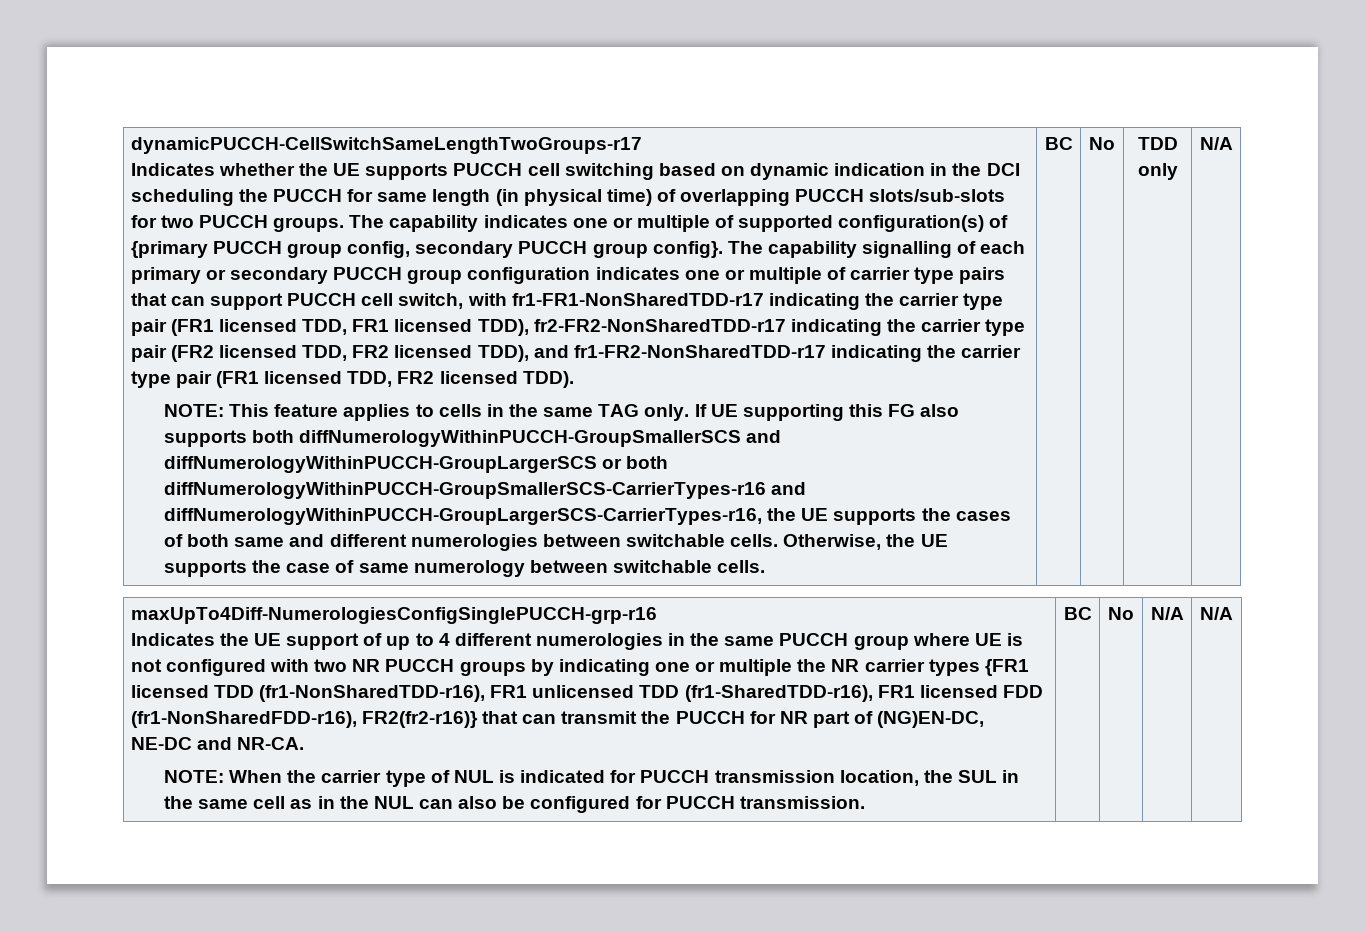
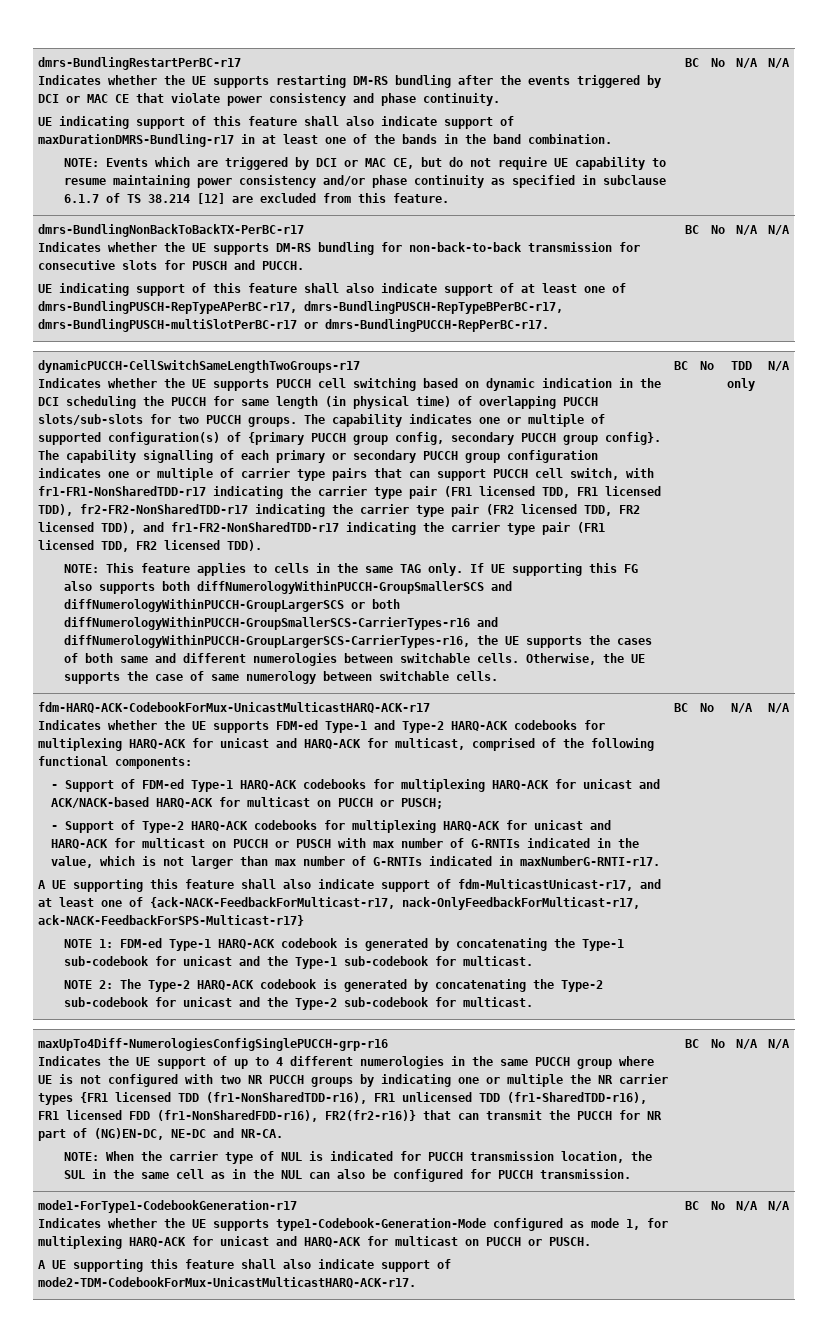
(130, 145) none -> [38,57,242,70] [38,75,662,88] [38,93,501,106] [38,116,515,129] [38,134,613,147] [63,157,666,170] [63,175,666,188] [63,193,449,204] [685,58,699,67] [710,58,725,67] [736,58,758,68] [768,58,790,68] [38,224,305,237] [38,242,641,255] [38,260,305,270] [38,283,627,296] [38,301,564,314] [38,319,550,332] [685,225,699,234] [710,225,725,234] [736,225,758,235] [768,225,790,235] dmrs-BundlingRestartPerBC-r17 // Indicates whether the UE supports restarting DM-RS bundling after the events triggered by DCI or MAC CE that violate power consistency and phase continuity. // UE indicating support of this feature shall also indicate support of maxDurationDMRS-Bundling-r17 in at least one of the bands in the band combination. // NOTE: Events which are triggered by DCI or MAC CE, but do not require UE capability to resume maintaining power consistency and/or phase continuity as specified in subclause 6.1.7 of TS 38.214 [12] are excluded from this feature. | BC | No | N/A | N/A // dmrs-BundlingNonBackToBackTX-PerBC-r17 // Indicates whether the UE supports DM-RS bundling for non-back-to-back transmission for consecutive slots for PUSCH and PUCCH. // UE indicating support of this feature shall also indicate support of at least one of dmrs-BundlingPUSCH-RepTypeAPerBC-r17, dmrs-BundlingPUSCH-RepTypeBPerBC-r17, dmrs-BundlingPUSCH-multiSlotPerBC-r17 or dmrs-BundlingPUCCH-RepPerBC-r17. | BC | No | N/A | N/A //
(1233, 143) none -> [38,702,431,713] [38,720,606,733] [38,738,655,751] [38,756,193,769] [51,779,661,792] [51,797,444,809] [51,820,612,833] [51,838,640,849] [51,856,661,869] [38,879,662,892] [38,897,641,910] [38,915,305,926] [63,938,624,951] [63,956,533,969] [63,979,603,992] [63,997,533,1010] [674,703,688,712] [699,703,714,712] [730,703,753,713] [768,703,790,713] // fdm-HARQ-ACK-CodebookForMux-UnicastMulticastHARQ-ACK-r17 // Indicates whether the UE supports FDM-ed Type-1 and Type-2 HARQ-ACK codebooks for multiplexing HARQ-ACK for unicast and HARQ-ACK for multicast, comprised of the following functional components: // - Support of FDM-ed Type-1 HARQ-ACK codebooks for multiplexing HARQ-ACK for unicast and ACK/NACK-based HARQ-ACK for multicast on PUCCH or PUSCH; // - Support of Type-2 HARQ-ACK codebooks for multiplexing HARQ-ACK for unicast and HARQ-ACK for multicast on PUCCH or PUSCH with max number of G-RNTIs indicated in the value, which is not larger than max number of G-RNTIs indicated in maxNumberG-RNTI-r17. // A UE supporting this feature shall also indicate support of fdm-MulticastUnicast-r17, and at least one of {ack-NACK-FeedbackForMulticast-r17, nack-OnlyFeedbackForMulticast-r17, ack-NACK-FeedbackForSPS-Multicast-r17} // NOTE 1: FDM-ed Type-1 HARQ-ACK codebook is generated by concatenating the Type-1 sub-codebook for unicast and the Type-1 sub-codebook for multicast. // NOTE 2: The Type-2 HARQ-ACK codebook is generated by concatenating the Type-2 sub-codebook for unicast and the Type-2 sub-codebook for multicast. | BC | No | N/A | N/A
(1233, 613) none -> [38,1200,298,1213] [38,1218,669,1231] [38,1236,592,1249] [38,1259,452,1272] [38,1277,417,1288] [685,1201,699,1210] [710,1201,725,1210] [736,1201,758,1211] [768,1201,790,1211] // mode1-ForType1-CodebookGeneration-r17 // Indicates whether the UE supports type1-Codebook-Generation-Mode configured as mode 1, for multiplexing HARQ-ACK for unicast and HARQ-ACK for multicast on PUCCH or PUSCH. // A UE supporting this feature shall also indicate support of mode2-TDM-CodebookForMux-UnicastMulticastHARQ-ACK-r17. | BC | No | N/A | N/A

